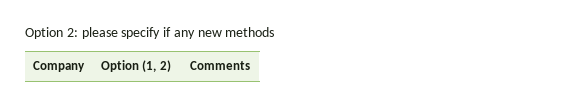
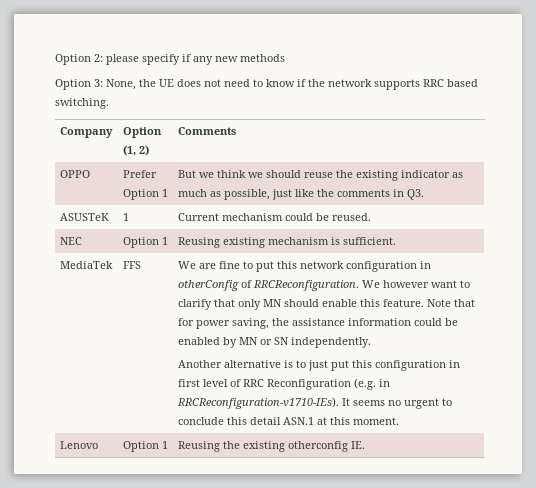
(275, 32) none -> [55,79,478,90] [55,98,109,109] // Option 3: None, the UE does not need to know if the network supports RRC based switching.
(251, 65) none -> [60,170,91,178] [123,170,158,178] [123,189,169,200] [178,170,464,181] [178,189,425,200] [60,213,110,221] [123,213,130,221] [178,213,372,221] [60,237,83,245] [123,237,169,248] [178,237,397,248] [60,261,114,269] [123,261,142,269] [178,261,432,272] [178,280,471,291] [178,299,476,310] [178,318,459,329] [178,337,372,348] [178,360,461,371] [178,378,391,390] [177,397,453,409] [178,417,400,425] [60,441,99,449] [123,441,169,452] [178,441,366,452] // OPPO | Prefer Option 1 | But we think we should reuse the existing indicator as much as possible, just like the comments in Q3. // ASUSTeK | 1 | Current mechanism could be reused. // NEC | Option 1 | Reusing existing mechanism is sufficient. // MediaTek | FFS | We are fine to put this network configuration in otherConfig of RRCReconfiguration. We however want to clarify that only MN should enable this feature. Note that for power saving, the assistance information could be enabled by MN or SN independently. // Another alternative is to just put this configuration in first level of RRC Reconfiguration (e.g. in RRCReconfiguration-v1710-IEs). It seems no urgent to conclude this detail ASN.1 at this moment. // Lenovo | Option 1 | Reusing the existing otherconfig IE.

